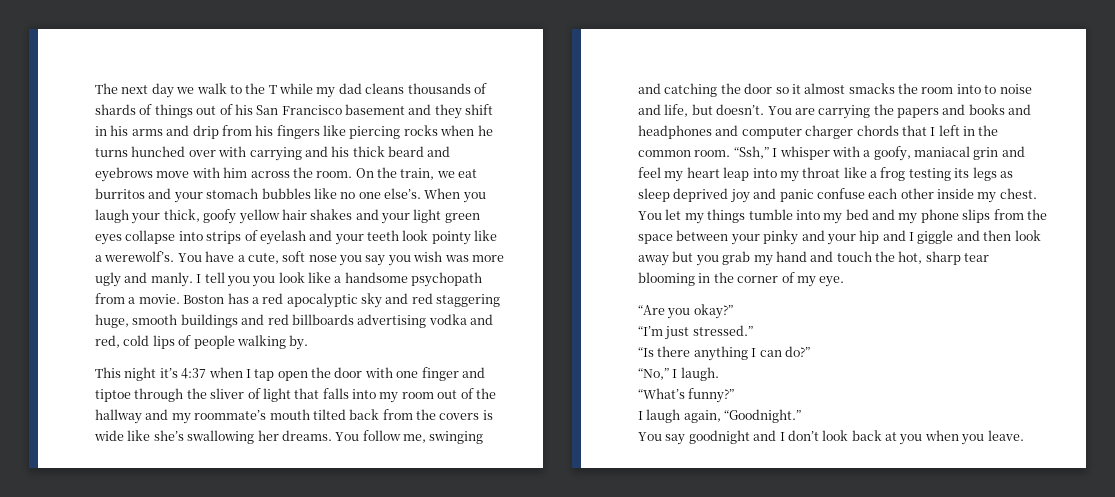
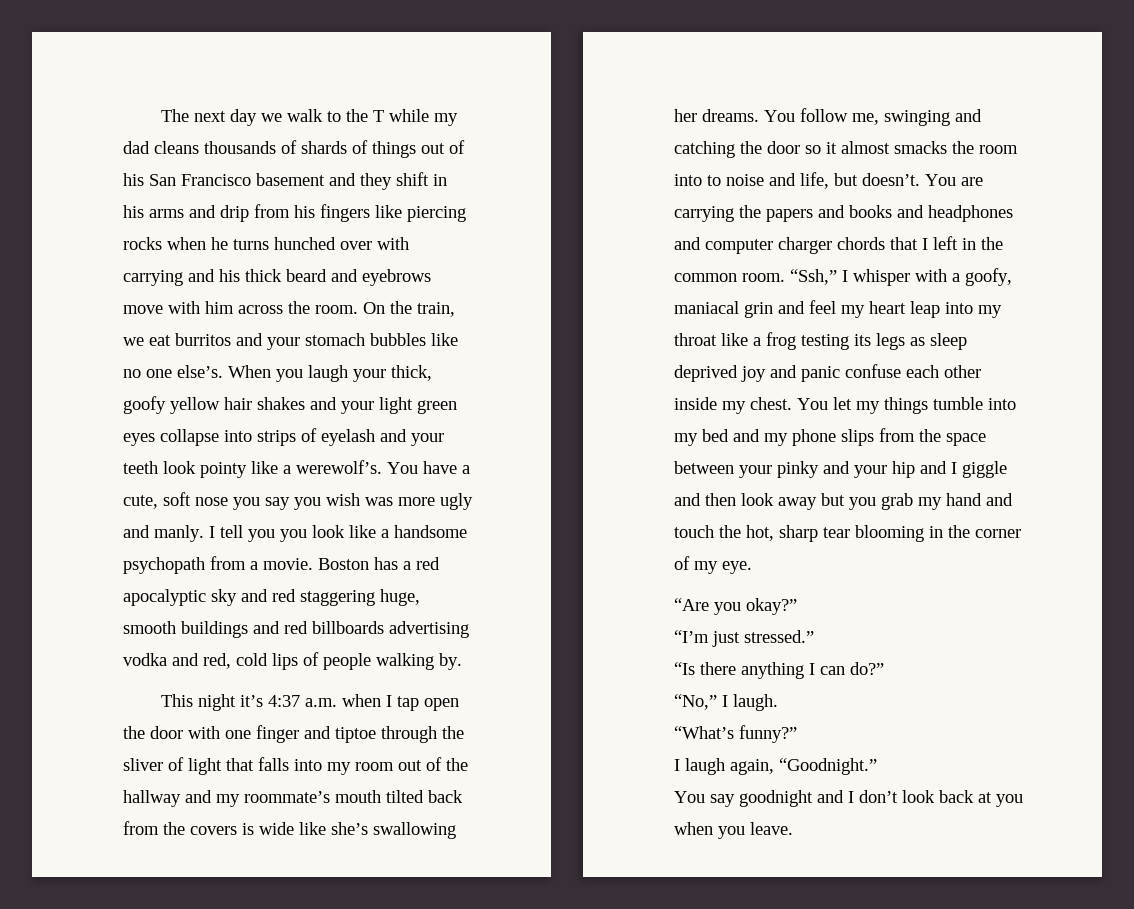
(207, 373) none -> [305,698,338,707] a.m.

